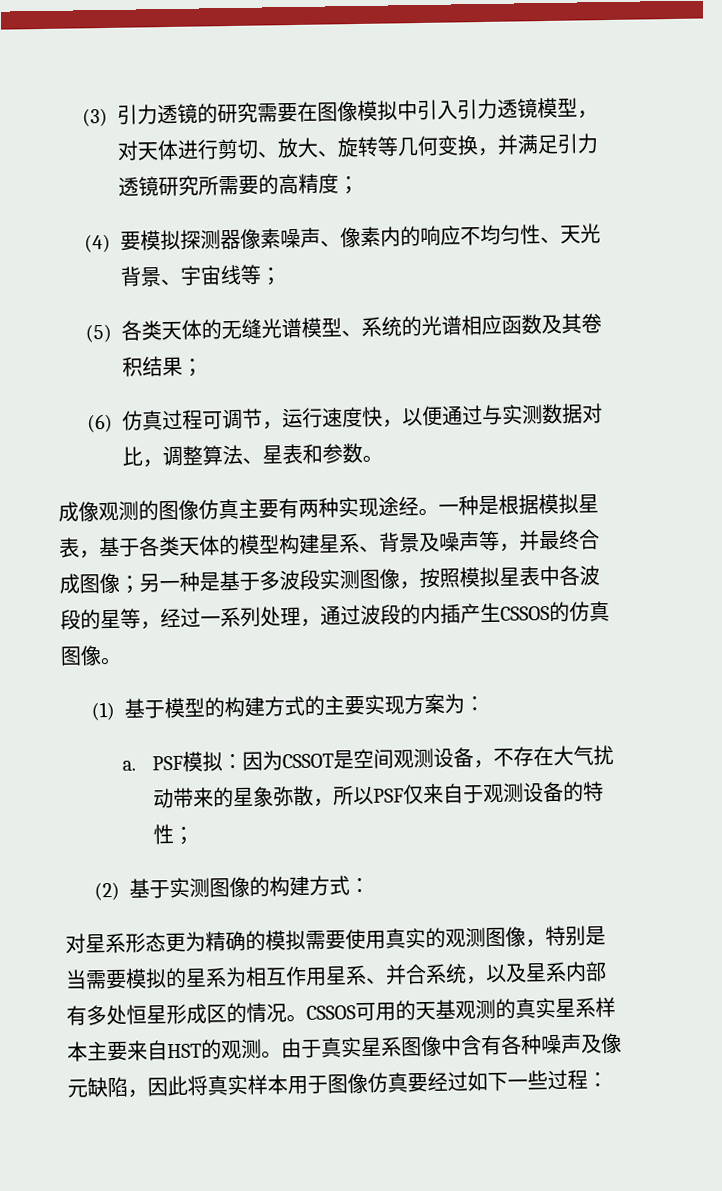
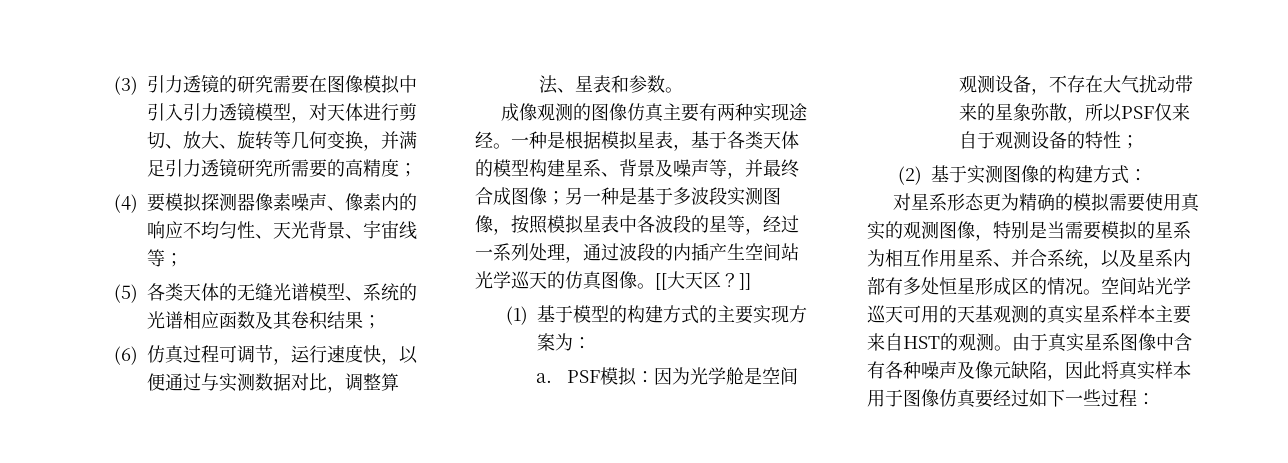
[500,606,550,621] CSSOS -> [745,243,799,261] [475,271,547,289] 空间站光学巡天
(122, 661) none -> [655,271,751,290] [[大天区？]]
[282,753,335,769] CSSOT -> [690,367,745,385] 光学舱
[306,1005,356,1020] CSSOS -> [1101,277,1191,295] [867,305,903,323] 空间站光学巡天

